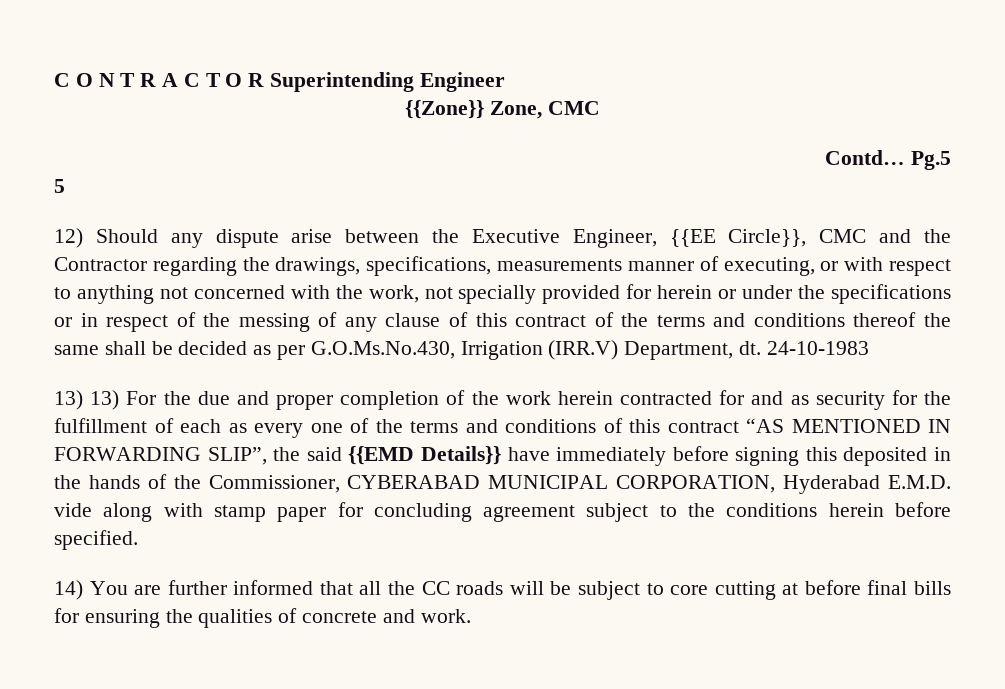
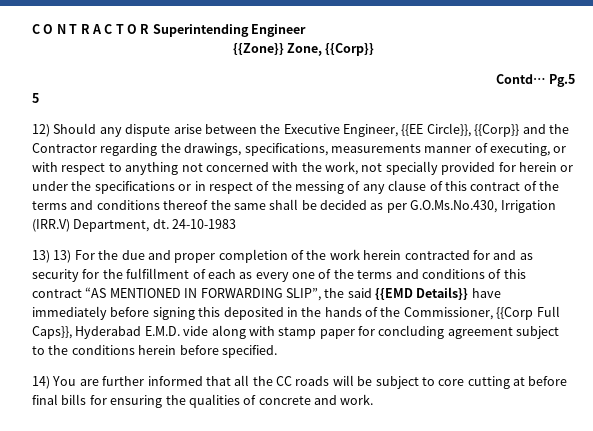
[547,101,600,115] CMC -> [325,43,375,56] {{Corp}}
[819,229,867,243] CMC -> [474,124,520,137] {{Corp}}
[347,475,776,493] CYBERABAD MUNICIPAL CORPORATION, -> [496,306,560,320] [32,326,72,339] {{Corp Full Caps}},

